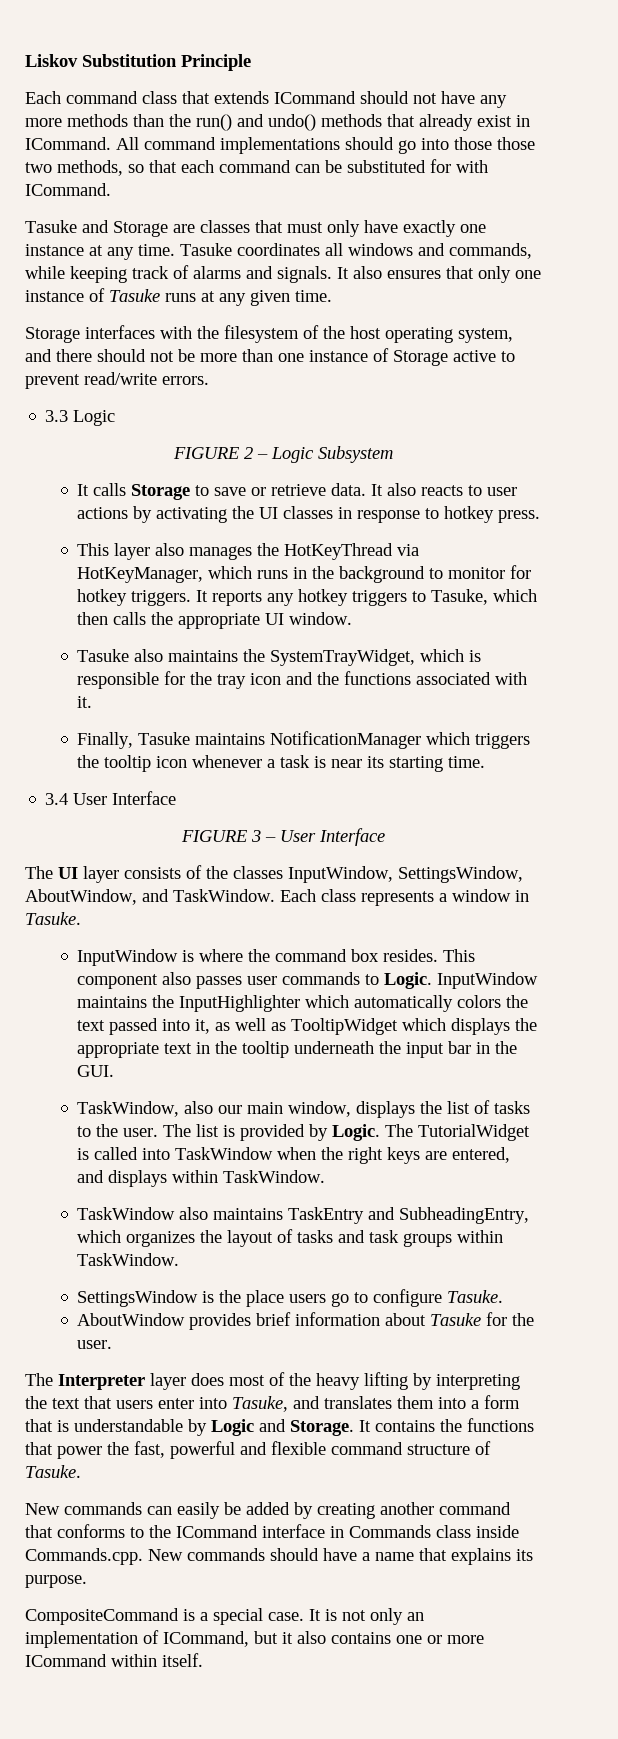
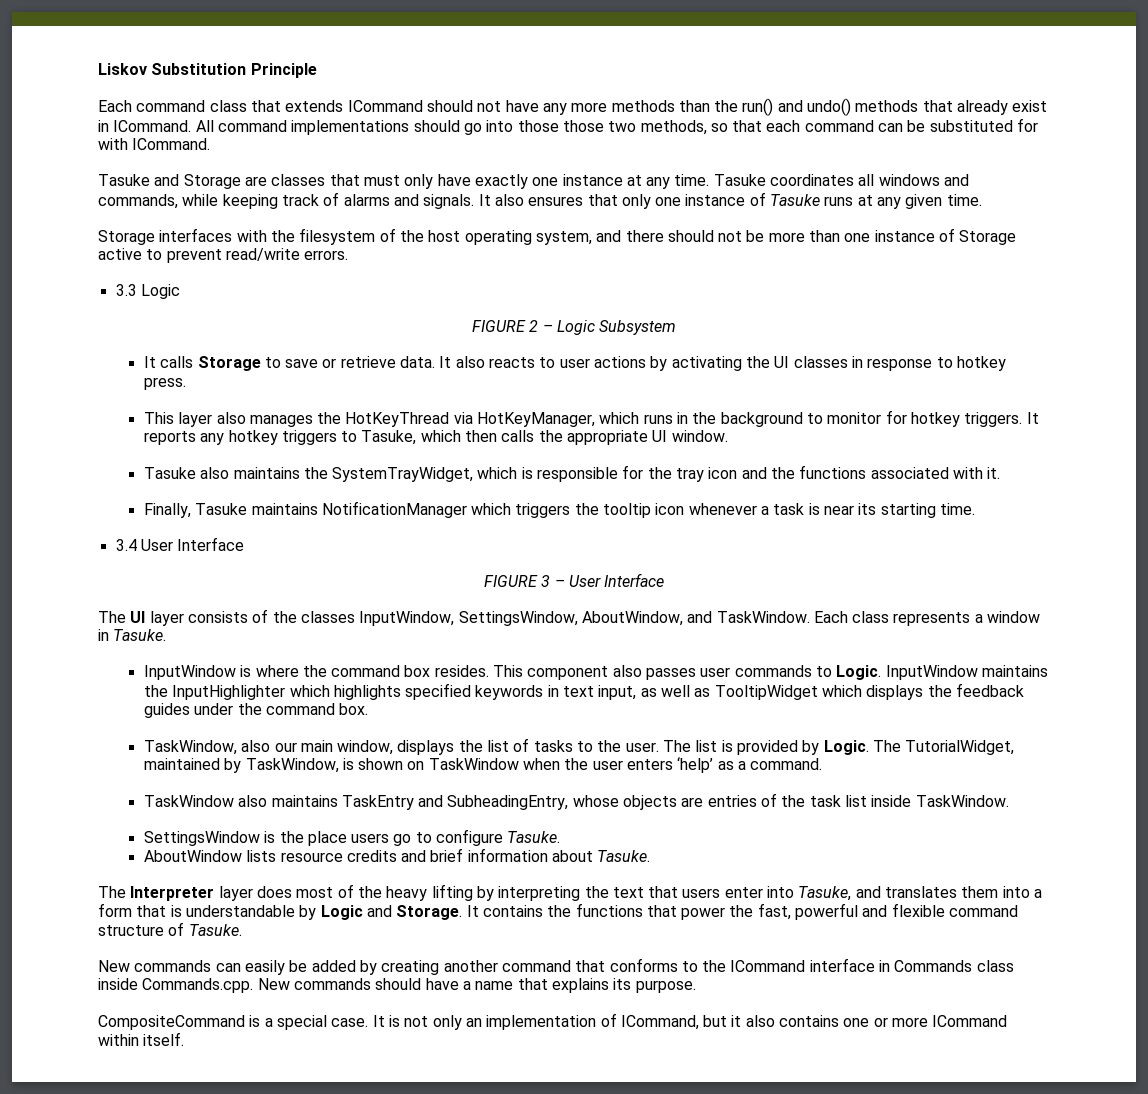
[354,995,529,1012] [77,1018,211,1035] automatically colors the text passed into it, -> [333,683,637,700] highlights specified keywords in text input,
[77,1041,518,1058] [77,1065,115,1077] appropriate text in the tooltip underneath the input bar in the GUI. -> [955,683,1024,697] [143,703,369,718] feedback guides under the command box.
[418,1124,531,1141] [77,1147,511,1164] [77,1170,326,1187] TutorialWidget is called into TaskWindow when the right keys are entered, and displays within TaskWindow. -> [905,740,1015,755] [143,757,823,773] TutorialWidget, maintained by TaskWindow, is shown on TaskWindow when the user enters ‘help’ as a command.
[77,1229,504,1247] which organizes the layout of tasks and task groups within -> [572,793,912,810] whose objects are entries of the task list inside
[189,1312,535,1330] [77,1340,113,1349] provides brief information about Tasuke for the user. -> [246,848,651,862] lists resource credits and brief information about Tasuke.

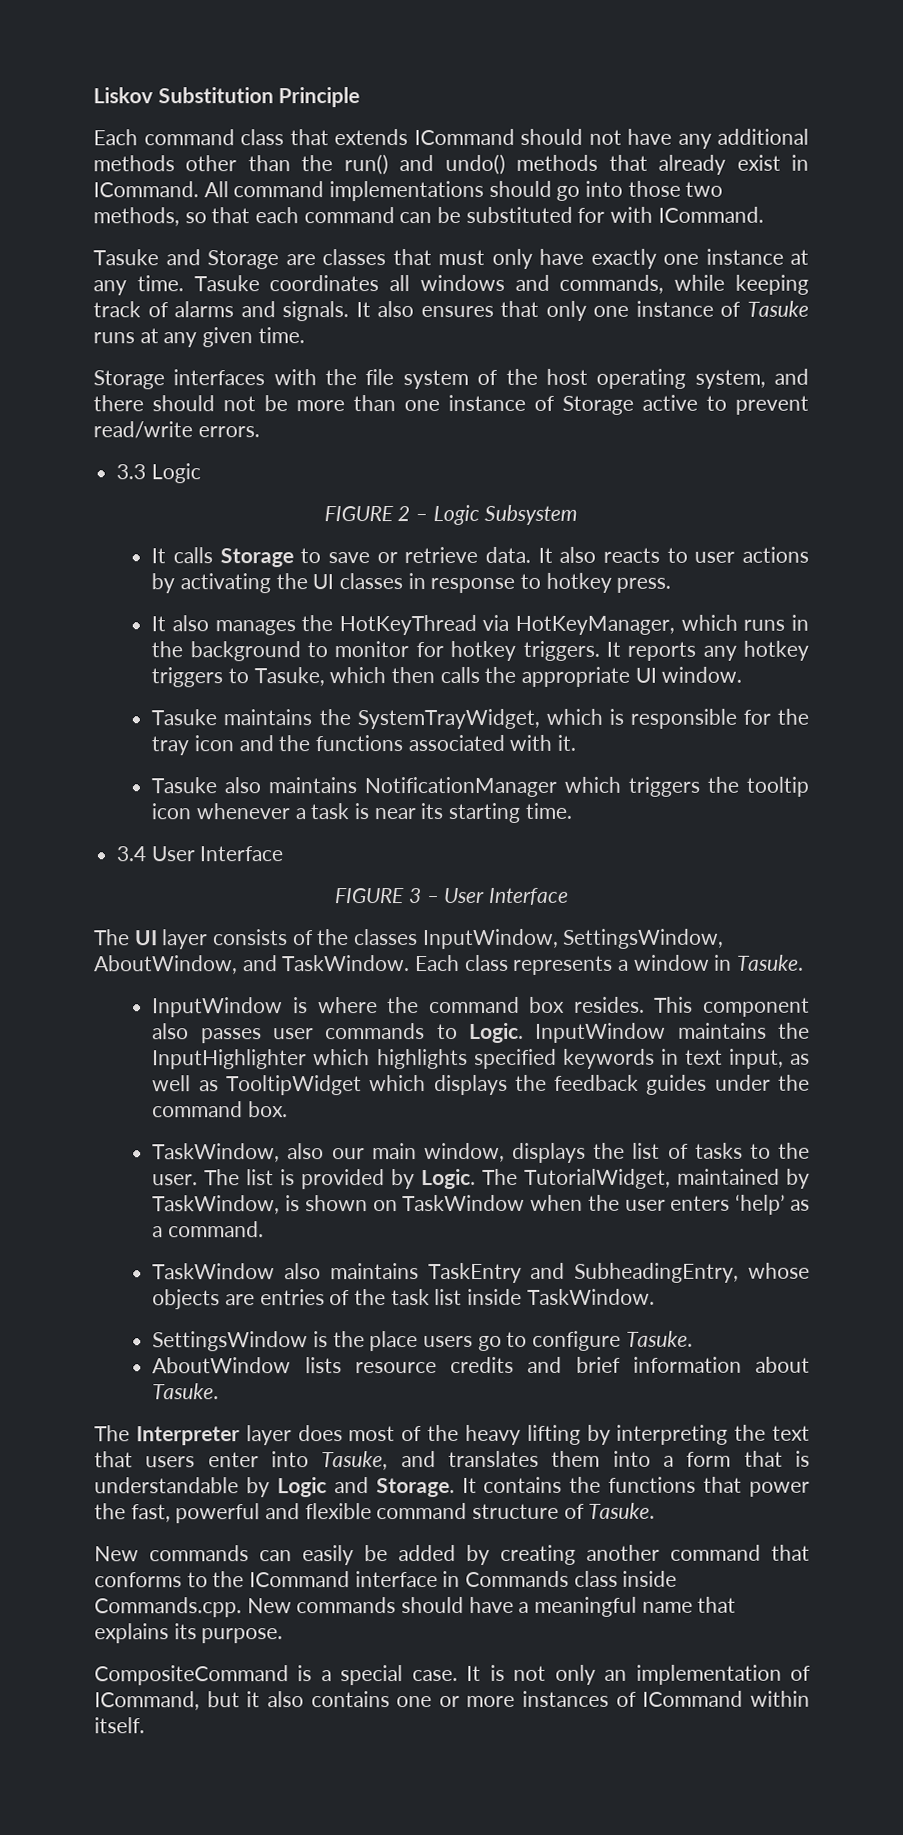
[571,100,675,112] more methods -> [717,128,809,145] [93,155,238,172] additional methods other
[562,120,604,132] those -> (681, 188) none
[299,228,376,245] filesystem -> [365,369,469,390] file system
[143,412,213,427] This layer -> [151,616,167,632] It
[200,467,230,479] also -> (218, 717) none
[143,503,248,518] Finally, Tasuke -> [151,777,262,794] Tasuke also
(471, 985) none -> [534,1596,638,1617] meaningful
(929, 1022) none -> [522,1690,637,1707] instances of

